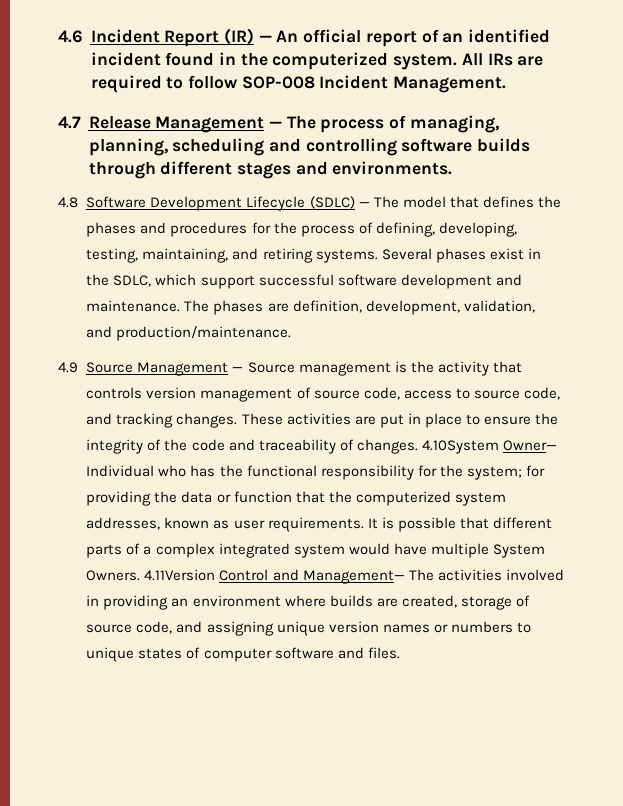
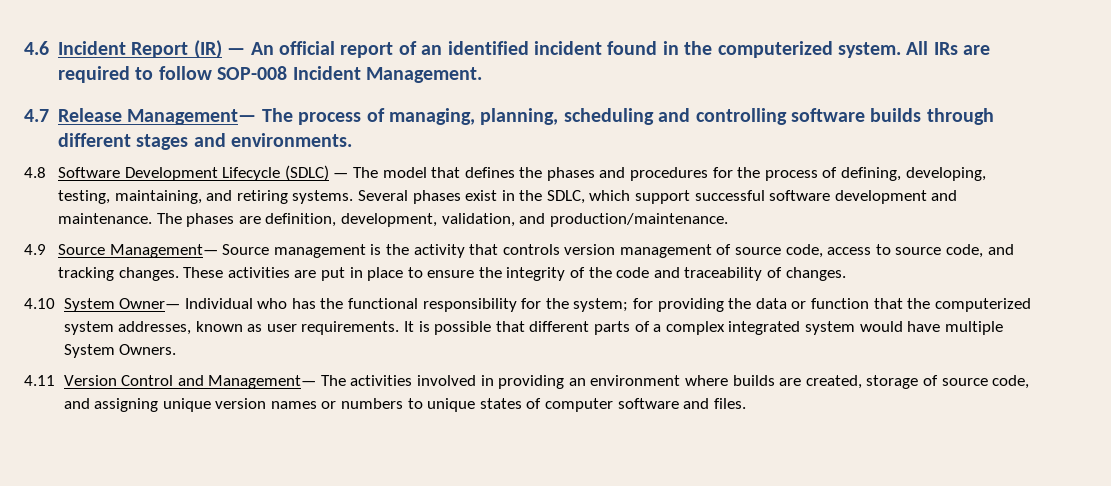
[155,116,282,133] Management — -> [127,109,257,125] Management—
[137,362,244,376] Management — -> [109,244,218,258] Management—
[421,440,499,454] 4.10System -> [24,298,115,312] // 4.10 System
[144,569,216,581] 4.11Version -> [24,375,117,386] // 4.11 Version

